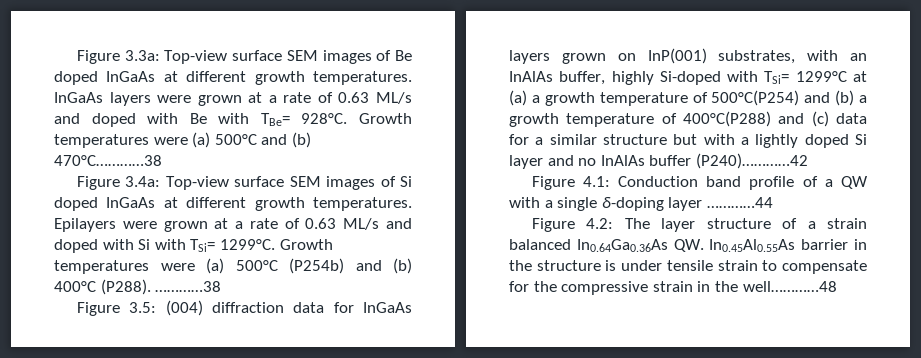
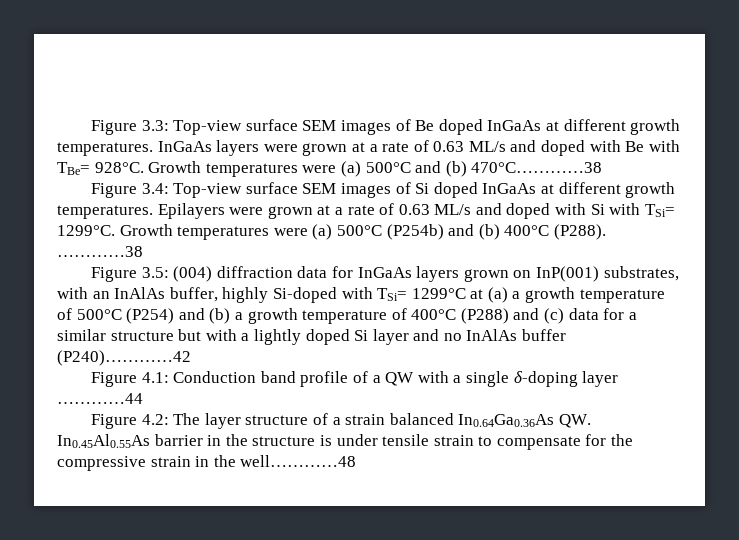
[76,50,160,64] Figure 3.3a: -> [91,120,169,135] Figure 3.3:
[125,176,161,187] 3.4a: -> [141,183,169,194] 3.4:
[711,90,800,106] 500°C(P254) -> [76,308,175,324] 500°C (P254)
[683,111,771,127] 400°C(P288) -> [411,308,509,324] 400°C (P288)

